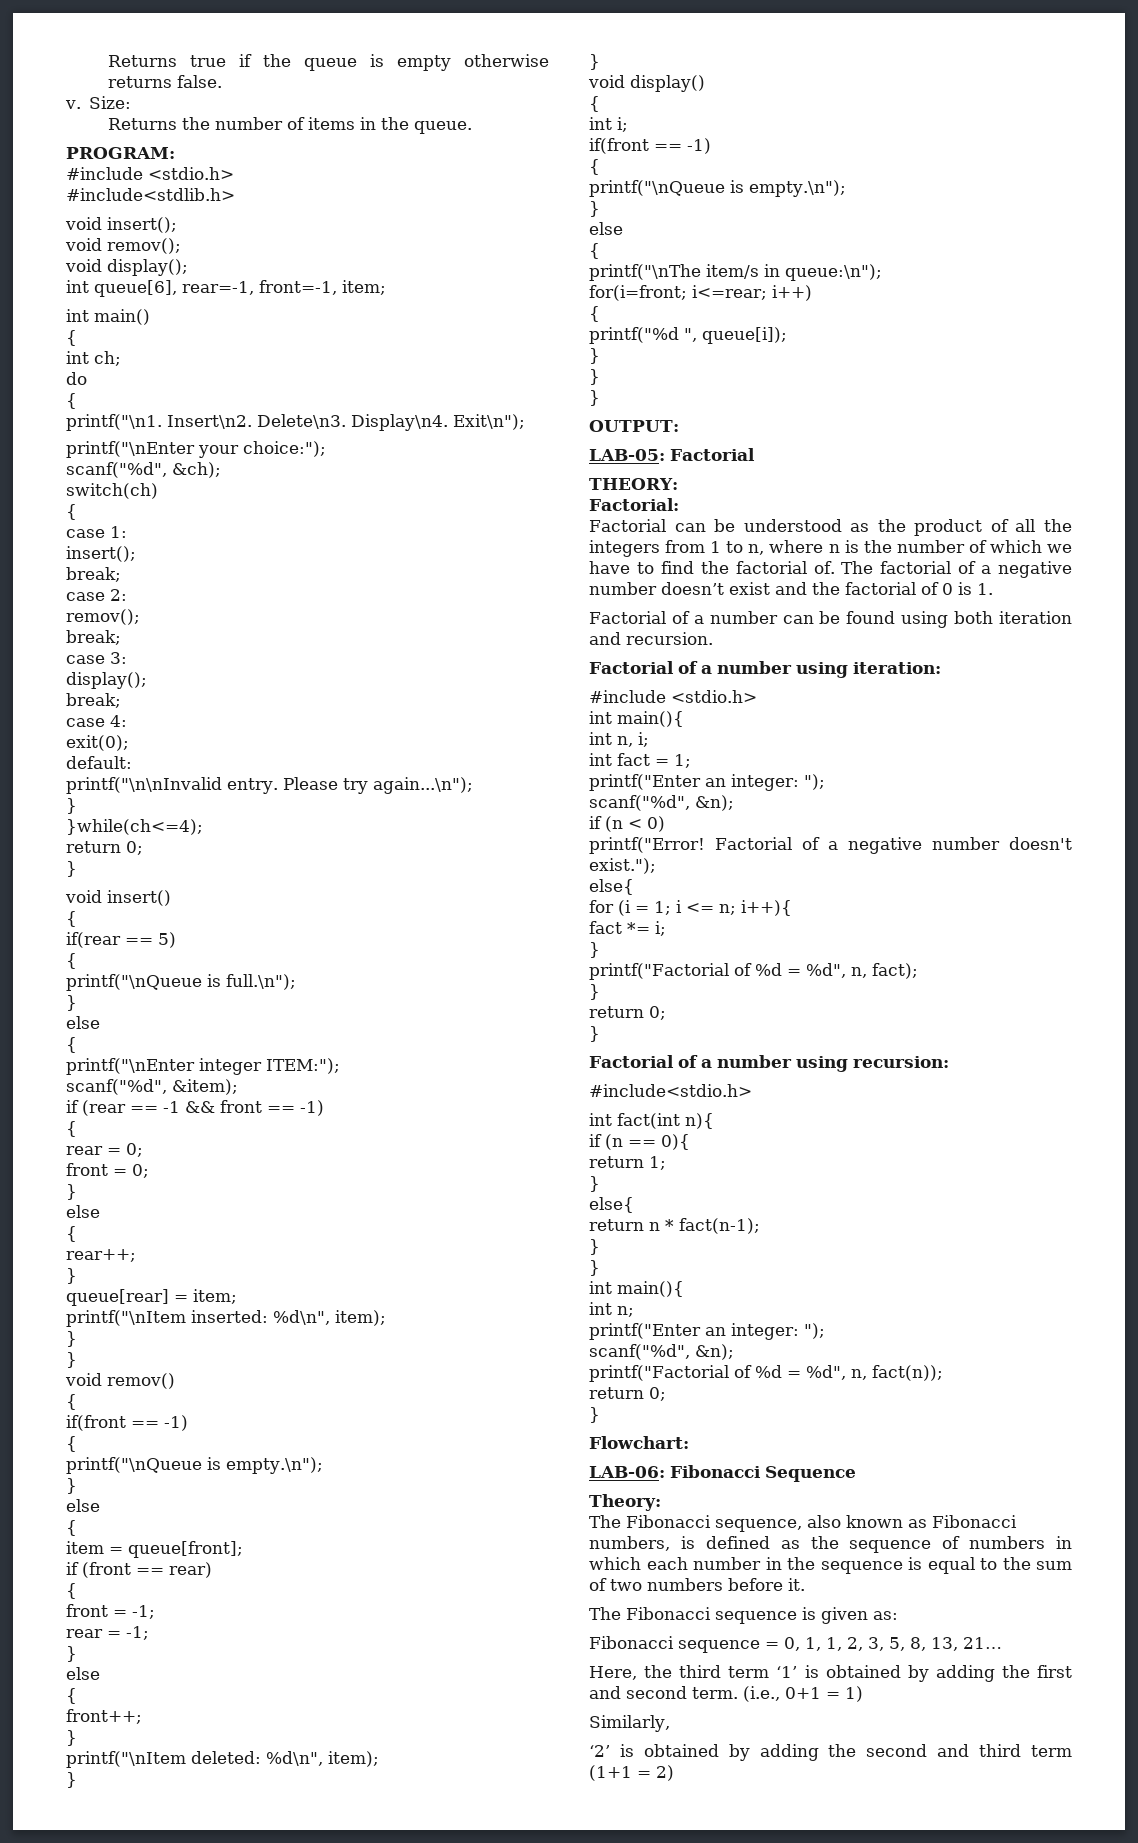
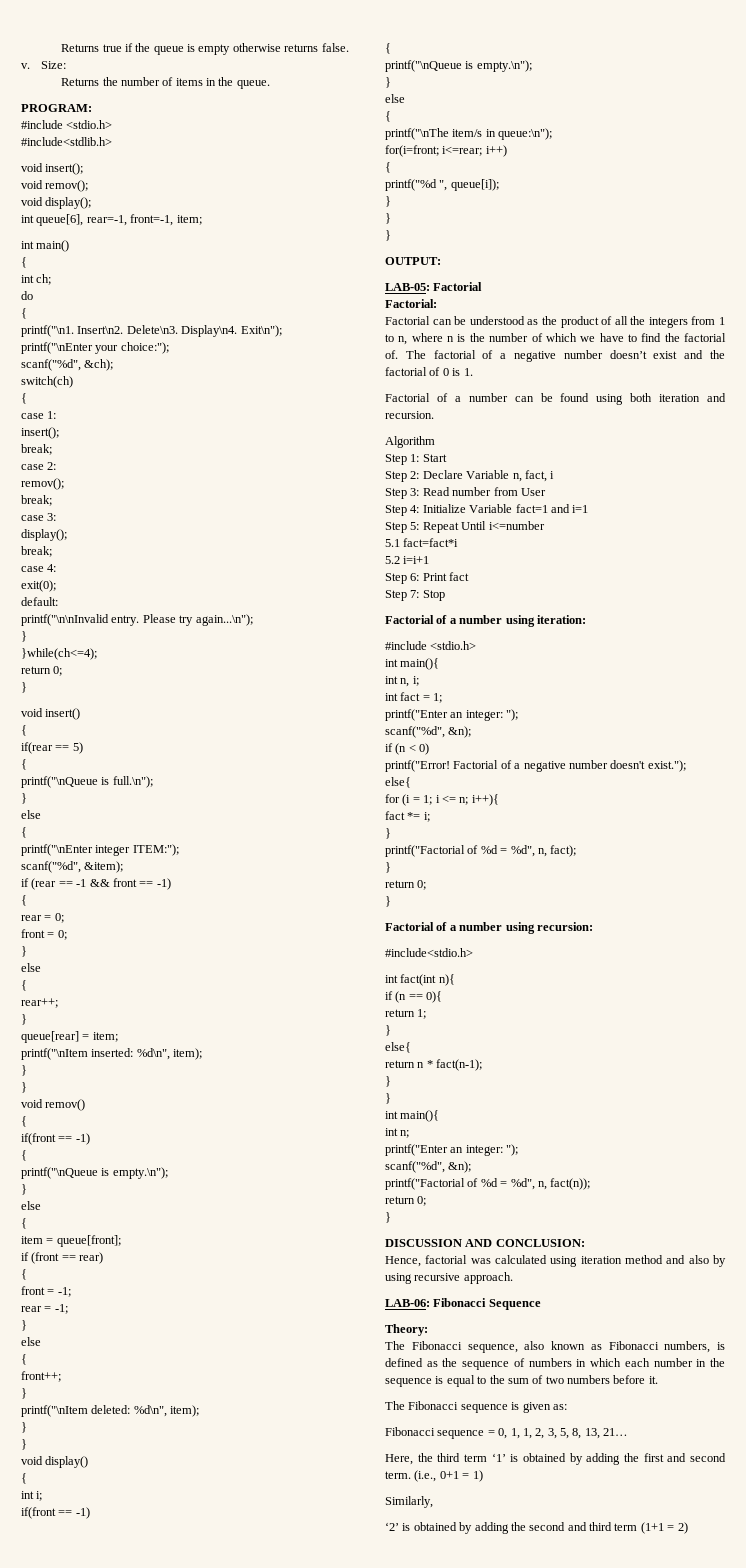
[589,478,678,490] // THEORY: -> (483, 286) none
(713, 638) none -> [385,436,435,448] [385,454,447,465] [385,470,555,482] [385,487,546,499] [385,504,589,516] [385,521,545,533] [385,538,459,547] [385,556,430,564] [385,572,470,584] [385,590,445,601] // Algorithm // Step 1: Start // Step 2: Declare Variable n, fact, i // Step 3: Read number from User // Step 4: Initialize Variable fact=1 and i=1 // Step 5: Repeat Until i<=number // 5.1 fact=fact*i // 5.2 i=i+1 // Step 6: Print fact // Step 7: Stop
[589,1436,689,1449] Flowchart: -> [385,1239,585,1247] [385,1255,726,1267] [385,1272,513,1284] DISCUSSION AND CONCLUSION: // Hence, factorial was calculated using iteration method and also by using recursive approach.

